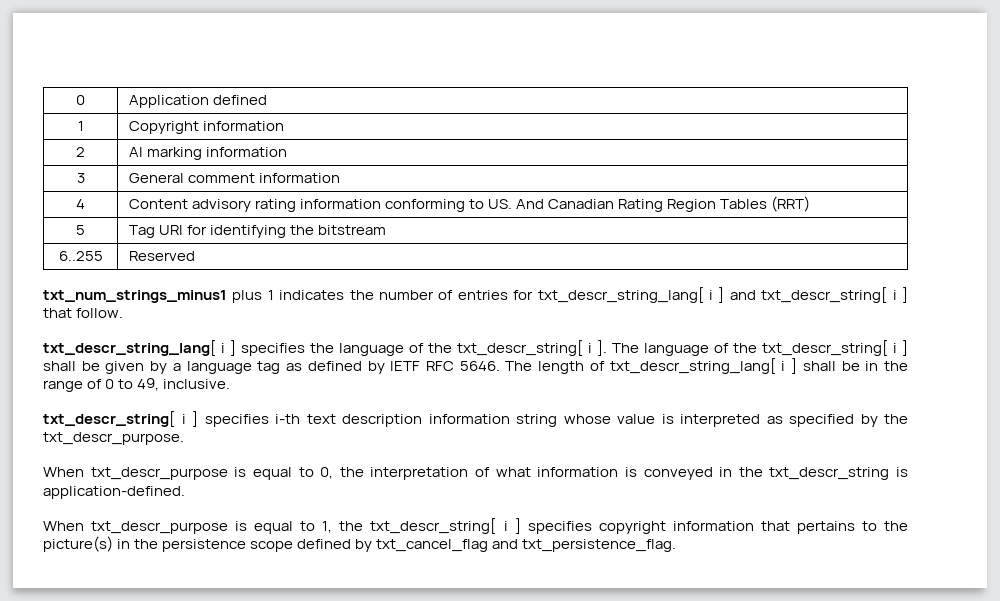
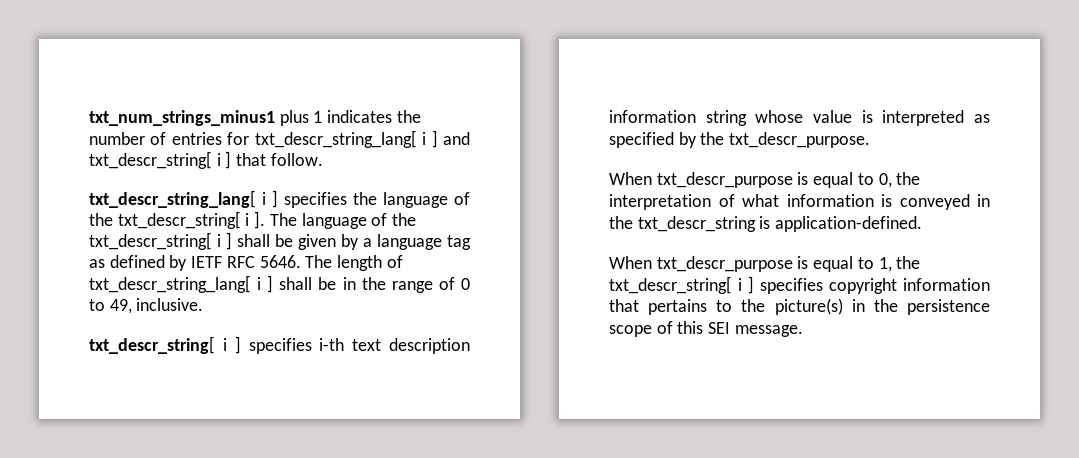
[76,95,85,105] [128,95,267,108] [77,121,84,131] [128,121,284,134] [76,147,85,157] [128,147,287,160] [76,173,85,183] [128,173,340,183] [76,199,85,209] [128,196,811,212] [76,225,85,235] [128,225,386,238] [58,251,103,261] [128,251,195,261] 0 | Application defined // 1 | Copyright information // 2 | AI marking information // 3 | General comment information // 4 | Content advisory rating information conforming to US. And Canadian Rating Region Tables (RRT) // 5 | Tag URI for identifying the bitstream // 6..255 | Reserved // -> (89, 118) none
[297,539,677,552] defined by txt_cancel_flag and txt_persistence_flag. -> [656,321,803,337] of this SEI message.

